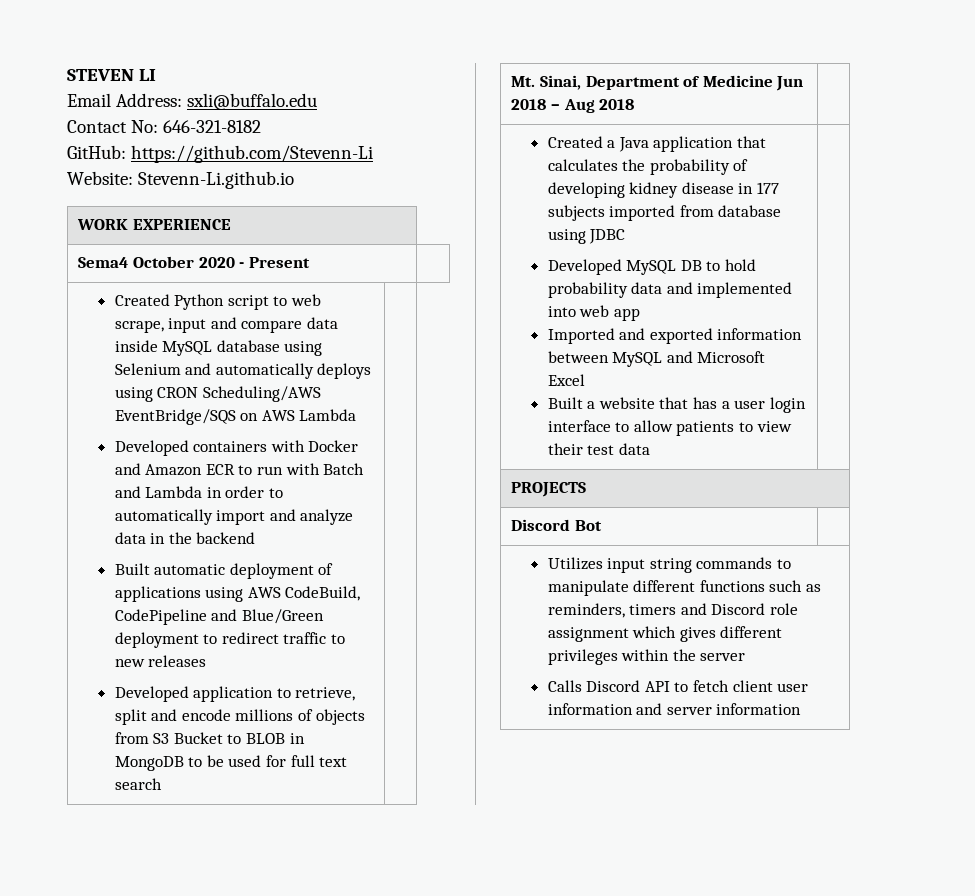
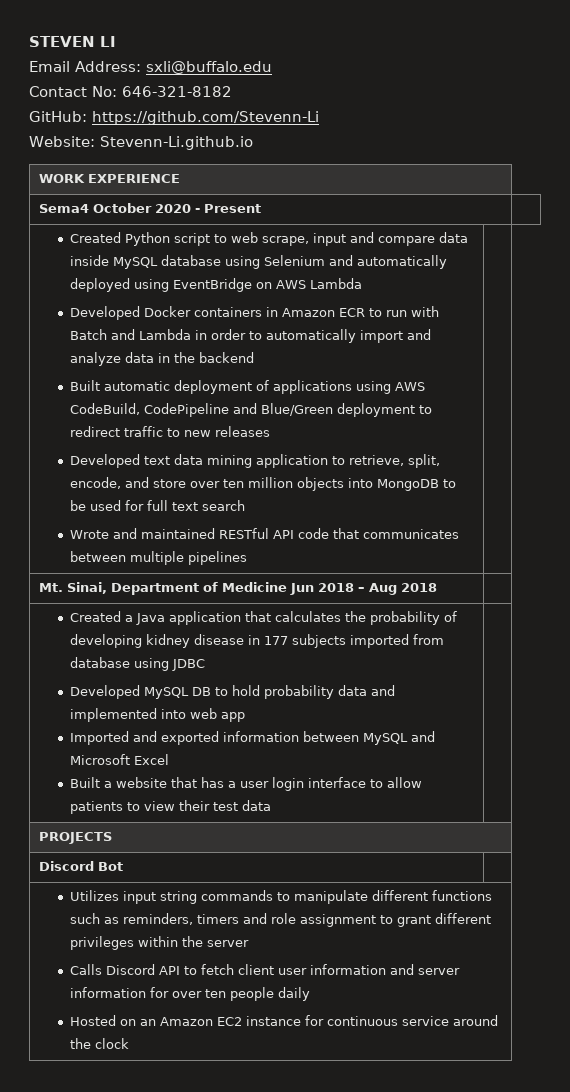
[317,363,372,379] [114,386,321,402] [114,409,236,425] deploys using CRON Scheduling/AWS EventBridge/SQS -> [70,278,253,292] deployed using EventBridge
[193,440,359,452] [114,463,141,475] containers with Docker and -> [144,306,279,317] Docker containers in
[193,686,356,702] [114,709,365,725] [114,732,305,744] application to retrieve, split and encode millions of objects from S3 Bucket to BLOB in -> [144,454,441,468] [70,477,374,491] text data mining application to retrieve, split, encode, and store over ten million objects into
(162, 784) none -> [70,528,460,539] [70,551,248,565] // Wrote and maintained RESTful API code that communicates between multiple pipelines
[711,603,766,615] Discord -> (268, 918) none
[632,626,716,642] which gives -> [380,915,432,927] to grant
(802, 709) none -> [150,987,311,1001] [70,1015,499,1026] [70,1038,130,1049] for over ten people daily // Hosted on an Amazon EC2 instance for continuous service around the clock

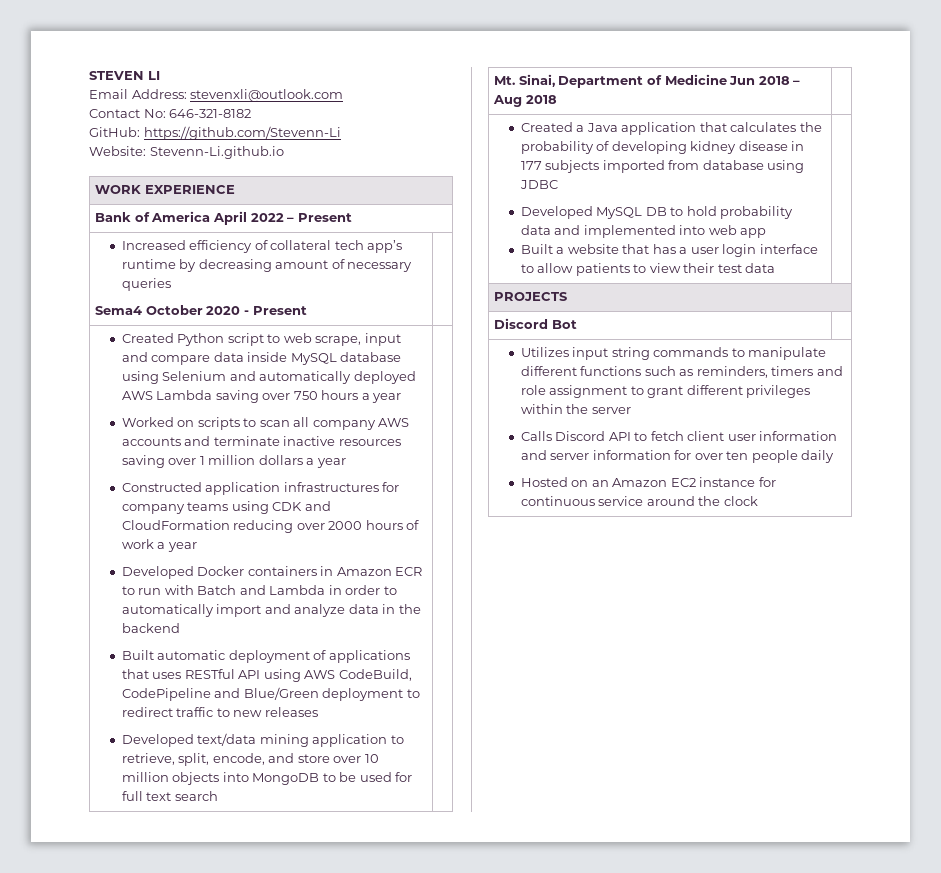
[146,61,272,74] sxli@buffalo.edu -> [190,89,344,102] stevenxli@outlook.com
(181, 178) none -> [95,211,352,225] [121,240,403,253] [121,259,413,272] [121,278,171,291] Bank of America April 2022 – Present // Increased efficiency of collateral tech app’s runtime by decreasing amount of necessary queries //
[134,278,273,292] using EventBridge on -> (416, 377) none
(363, 283) none -> [215,390,402,403] [121,417,410,430] [121,436,401,446] [121,455,346,468] [121,482,400,495] [121,501,331,514] [121,520,420,533] [121,539,197,552] saving over 750 hours a year // Worked on scripts to scan all company AWS accounts and terminate inactive resources saving over 1 million dollars a year // Constructed application infrastructures for company teams using CDK and CloudFormation reducing over 2000 hours of work a year
(353, 387) none -> [121,669,261,679] that uses RESTful API
[144,454,204,465] text data -> [197,733,257,746] text/data
[223,479,245,488] ten -> [364,754,379,763] 10
[70,528,460,539] [70,551,248,565] // Wrote and maintained RESTful API code that communicates between multiple pipelines -> (218, 796) none
[70,731,436,745] [70,754,170,765] // Imported and exported information between MySQL and Microsoft Excel -> (767, 233) none

